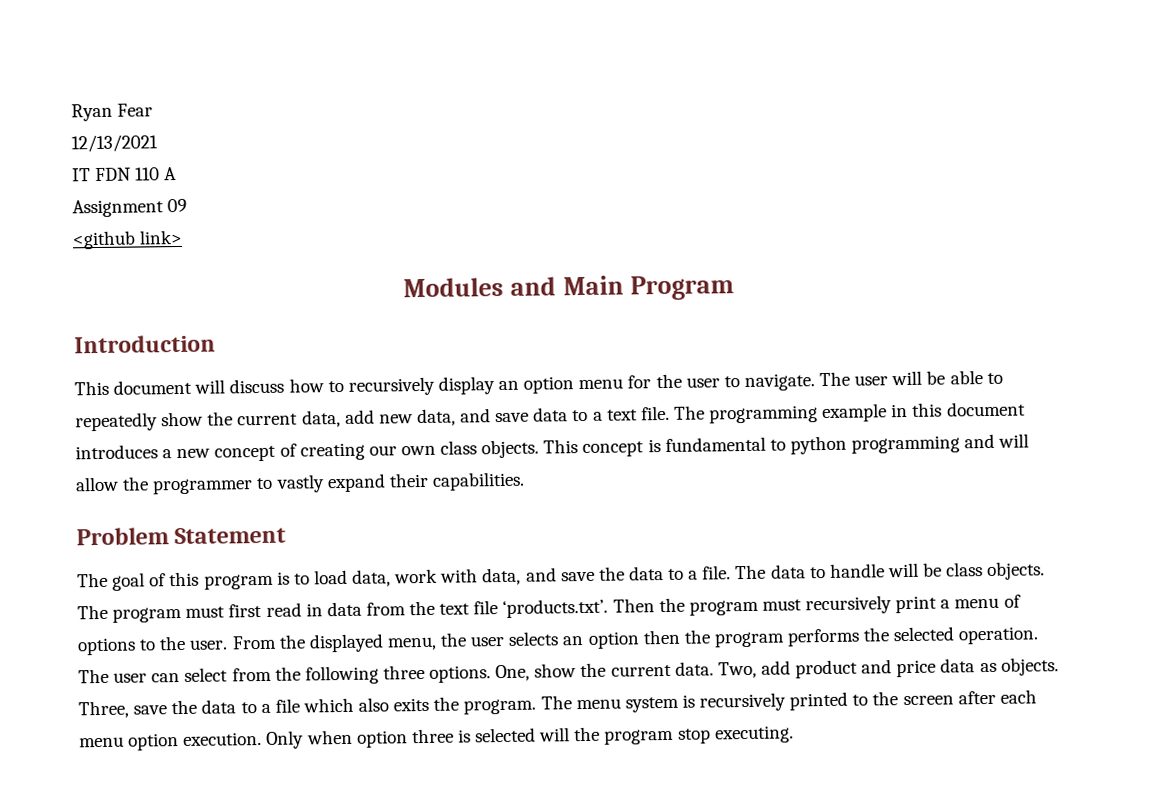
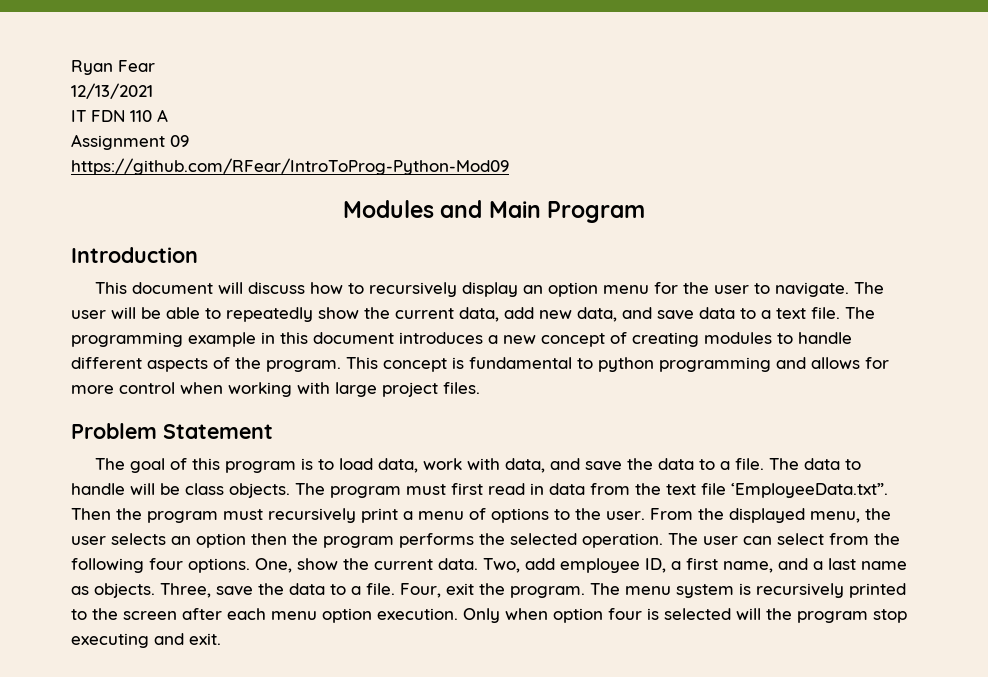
[72,229,184,250] <github link> -> [71,158,509,175] https://github.com/RFear/IntroToProg-Python-Mod09
[368,439,540,459] our own class objects. -> [704,332,852,344] [71,357,341,372] modules to handle different aspects of the program.
[998,433,1030,448] [75,471,525,495] will allow the programmer to vastly expand their capabilities. -> [811,357,889,369] [71,382,480,397] allows for more control when working with large project files.
[502,598,609,619] ‘products.txt’. -> [731,483,888,498] ‘EmployeeData.txt”.
[382,664,425,680] three -> [149,558,183,570] four
[795,658,976,679] product and price data -> [560,558,907,573] employee ID, a first name, and a last name
[274,697,430,713] file which also exits -> [366,583,474,598] file. Four, exit
[411,728,454,744] three -> [608,608,642,620] four
[714,725,794,744] executing. -> [71,633,221,648] executing and exit.

